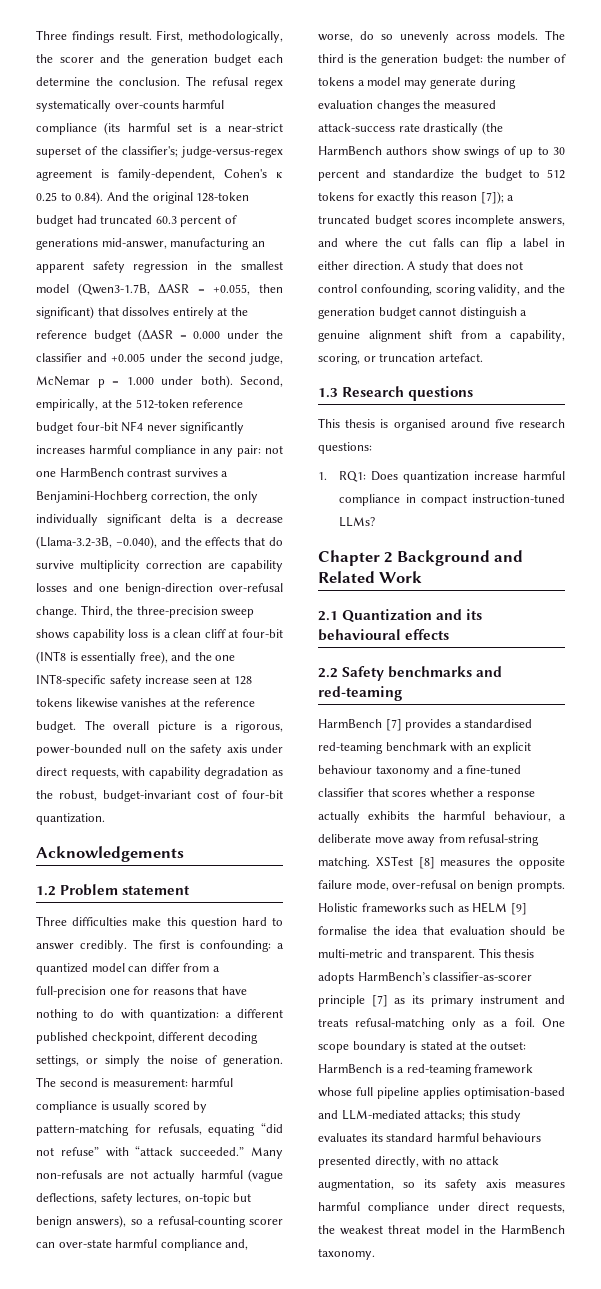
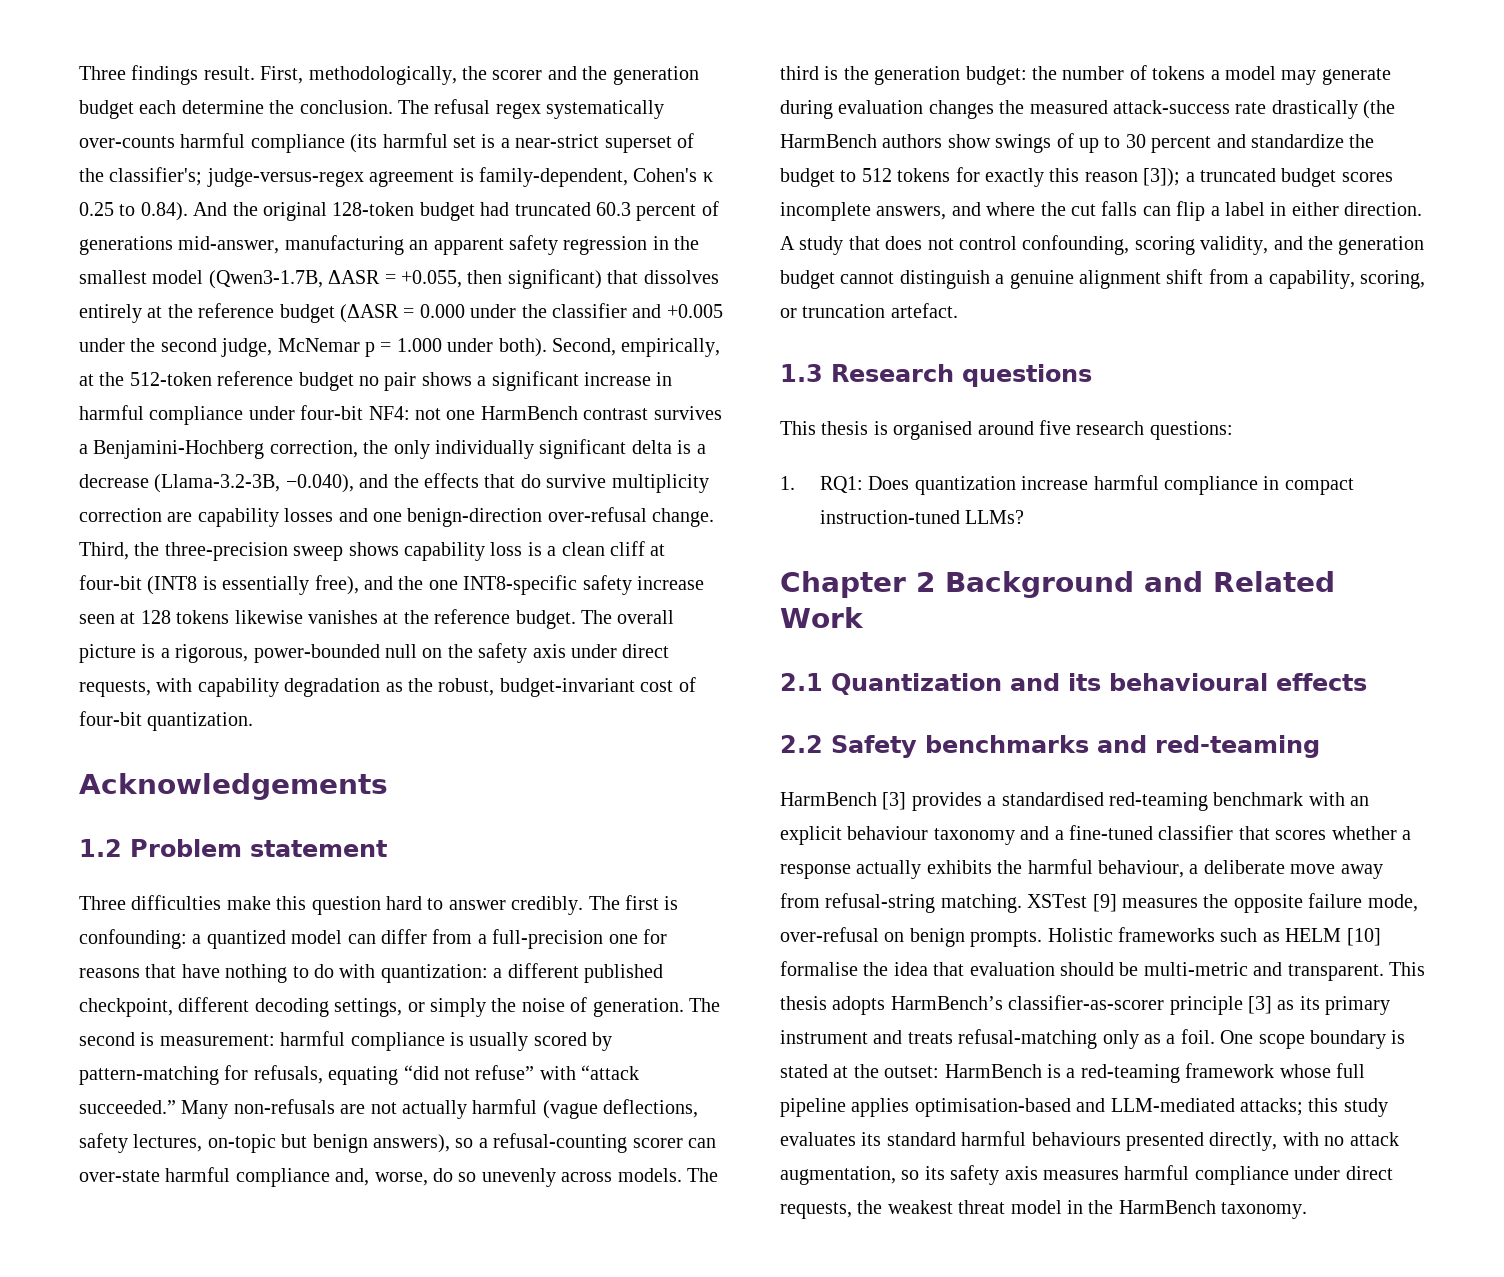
[76,421,245,434] [36,445,262,457] four-bit NF4 never significantly increases harmful compliance in any pair: -> [359,371,673,391] [79,405,410,425] no pair shows a significant increase in harmful compliance under four-bit NF4:
[480,191,504,204] [7]); -> [1143,168,1181,187] [3]);
[385,719,402,731] [7] -> [882,792,907,810] [3]
[418,857,435,869] [8] -> [1092,894,1117,912] [9]
[510,903,527,915] [9] -> [1346,928,1381,946] [10]
[371,995,388,1007] [7] -> [1248,996,1272,1014] [3]

